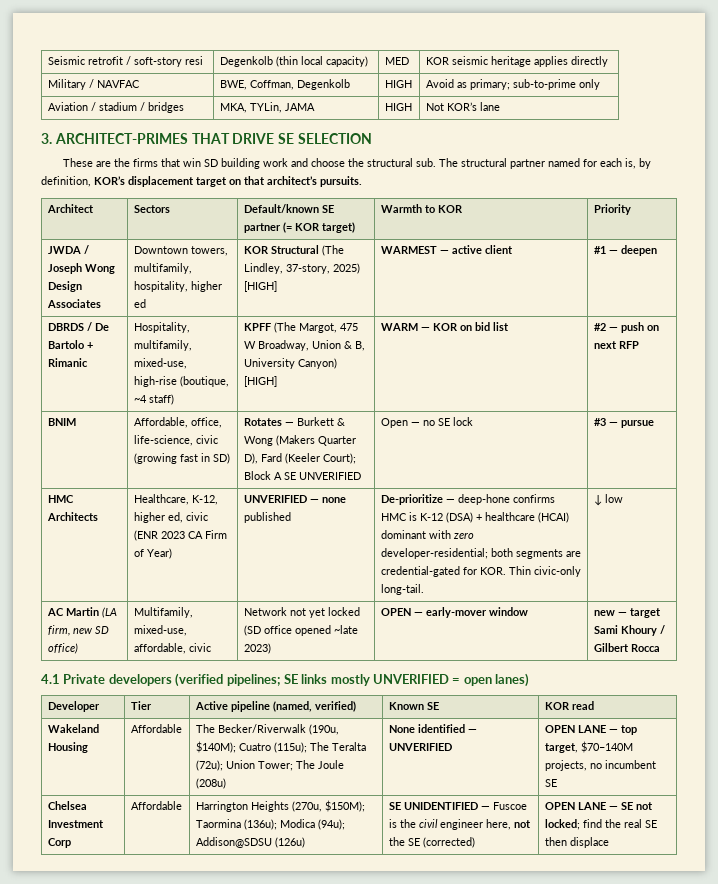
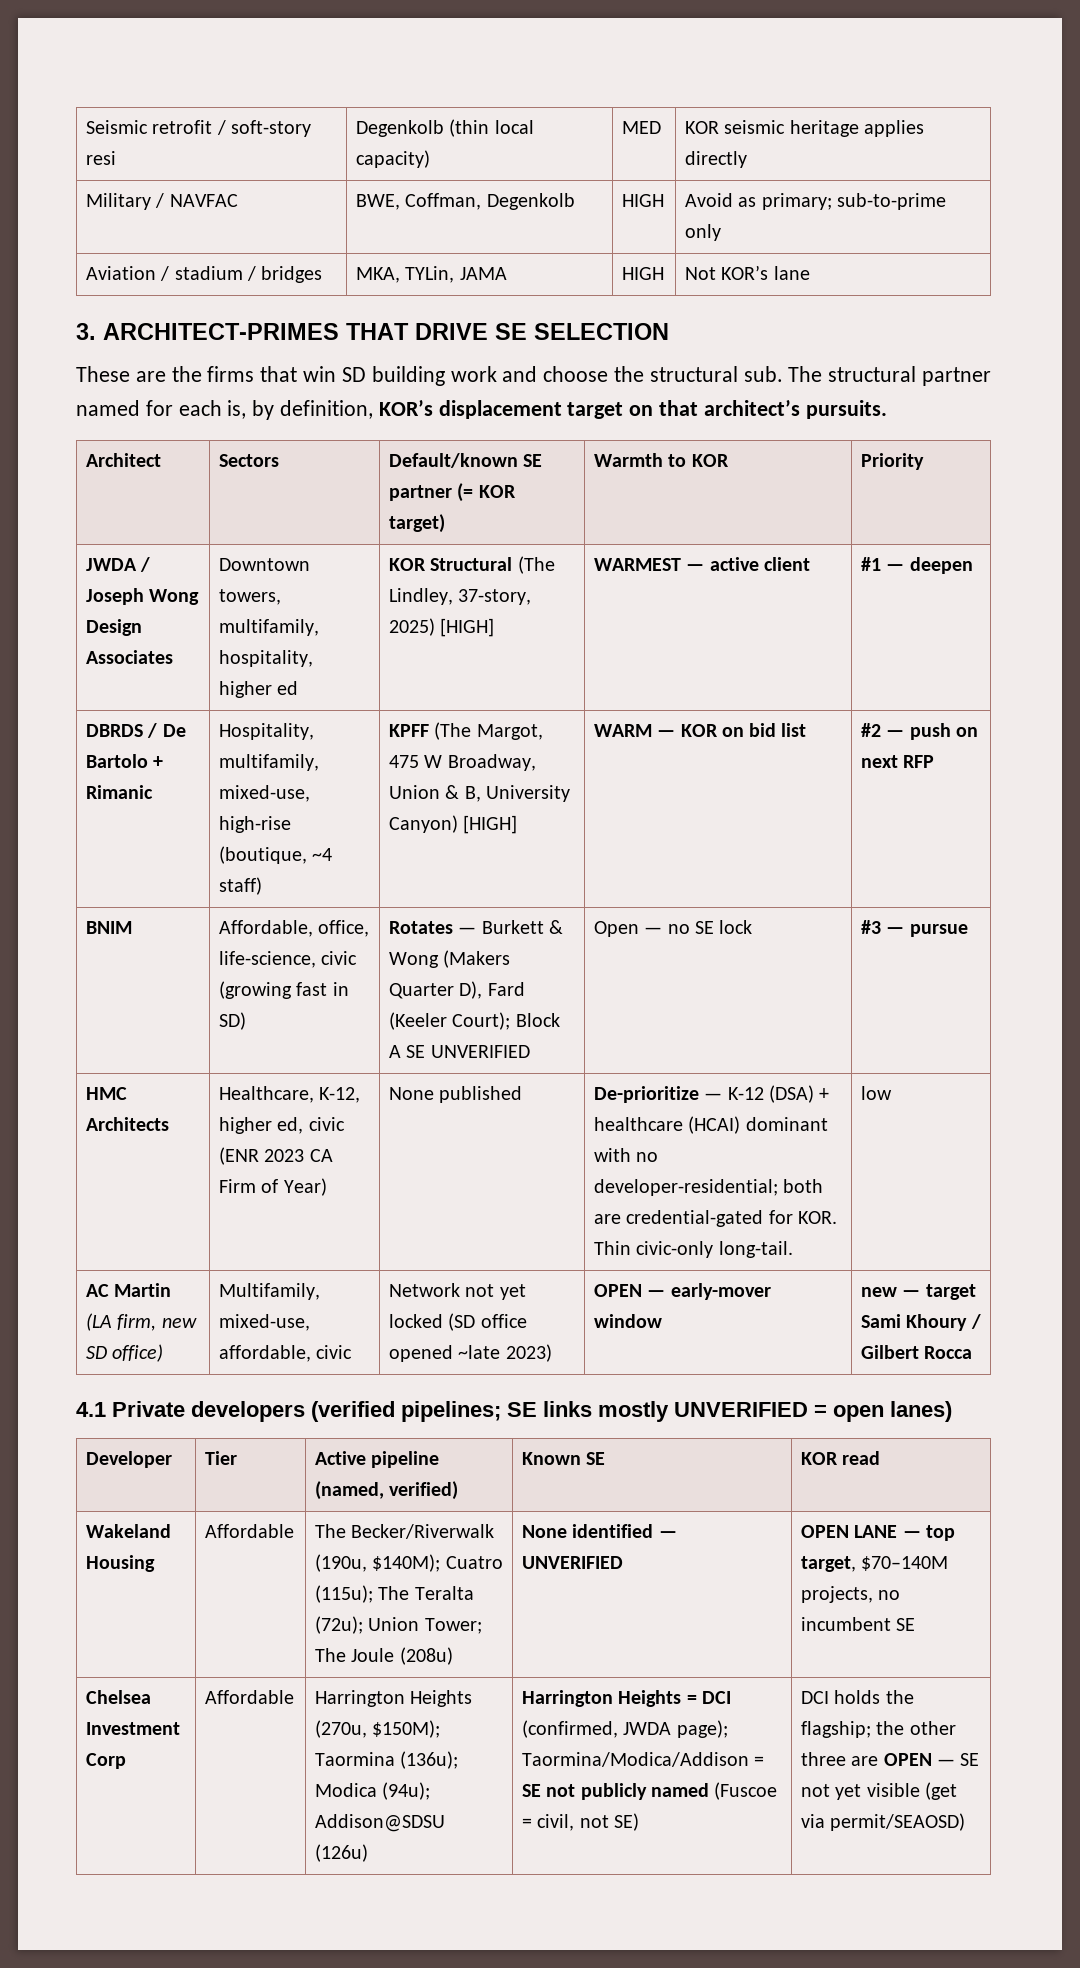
[243,495,346,503] | UNVERIFIED — none -> [389,1087,435,1100] | None
[457,494,555,505] [380,512,417,521] deep-hone confirms HMC is -> (723, 1096) none
[452,532,474,539] zero -> [636,1152,659,1162] no
[515,549,563,559] segments -> (824, 1186) none
[593,495,602,506] ↓ -> (793, 1249) none
[388,802,527,810] [388,819,531,830] [388,837,475,848] [544,802,653,810] [544,819,657,830] [544,837,609,848] SE UNIDENTIFIED — Fuscoe is the civil engineer here, not the SE (corrected) | OPEN LANE — SE not locked; find the real SE then displace -> [522,1690,731,1707] [522,1720,728,1738] [522,1752,765,1767] [522,1782,778,1800] [522,1813,639,1831] [801,1690,914,1704] [801,1721,956,1738] [801,1752,980,1766] [801,1782,957,1800] [801,1813,966,1831] Harrington Heights = DCI (confirmed, JWDA page); Taormina/Modica/Addison = SE not publicly named (Fuscoe = civil, not SE) | DCI holds the flagship; the other three are OPEN — SE not yet visible (get via permit/SEAOSD)

